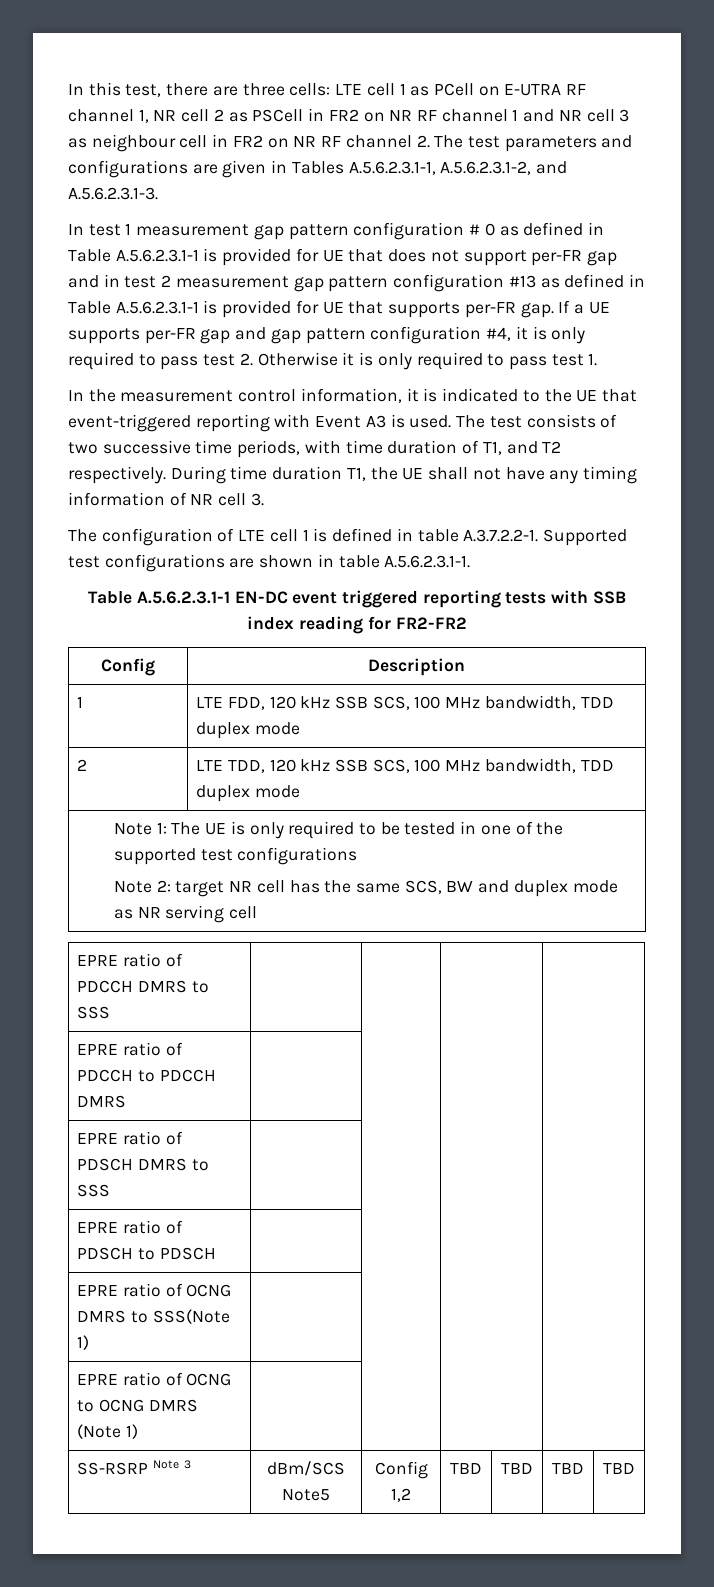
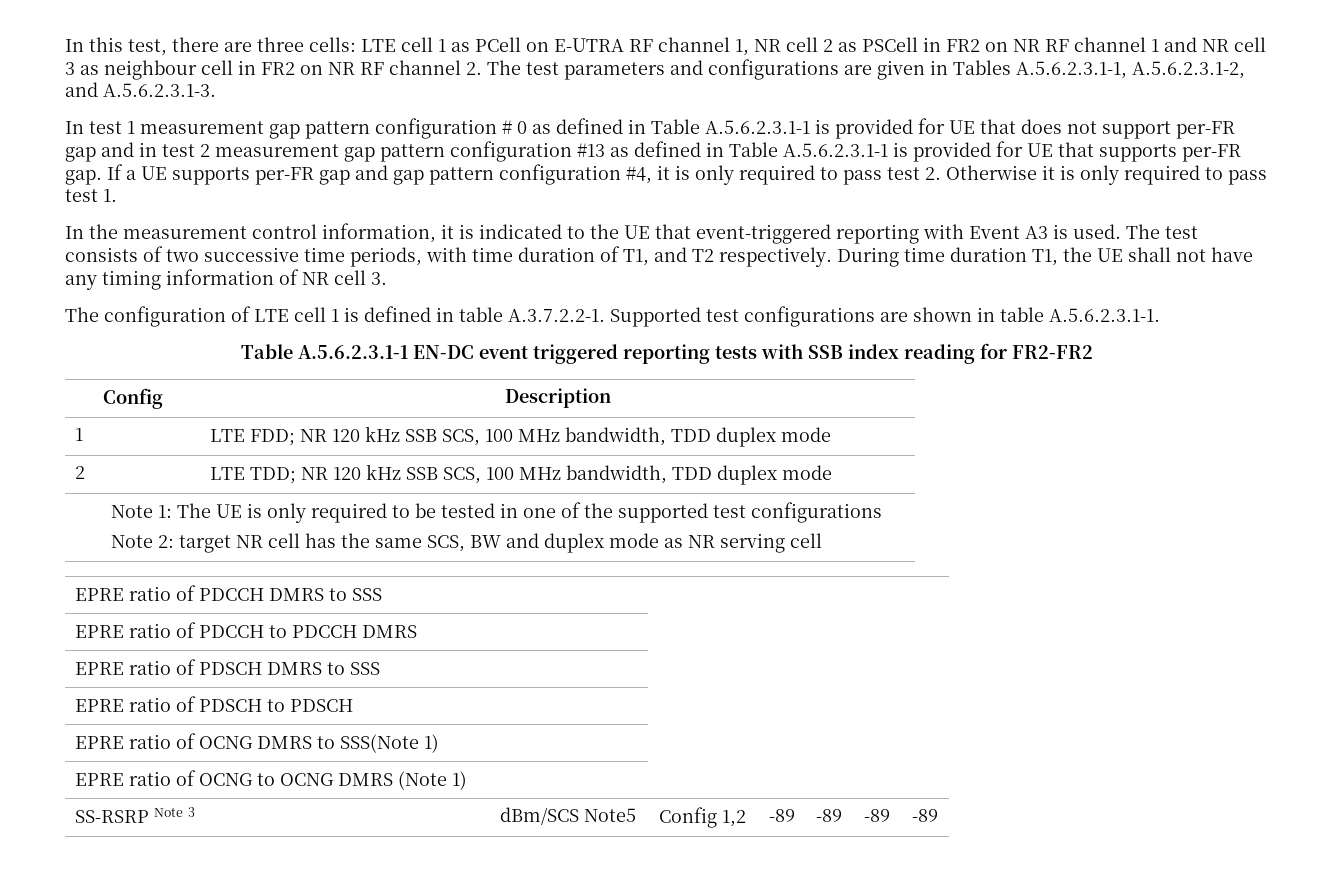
[227,697,265,710] FDD, -> [250,429,328,446] FDD; NR
[227,760,265,773] TDD, -> [250,467,329,484] TDD; NR
[450,1463,482,1474] [501,1463,533,1474] [552,1463,584,1474] [603,1463,635,1474] TBD | TBD | TBD | TBD -> [768,809,795,822] [816,809,842,822] [863,809,890,822] [911,809,938,822] -89 | -89 | -89 | -89

